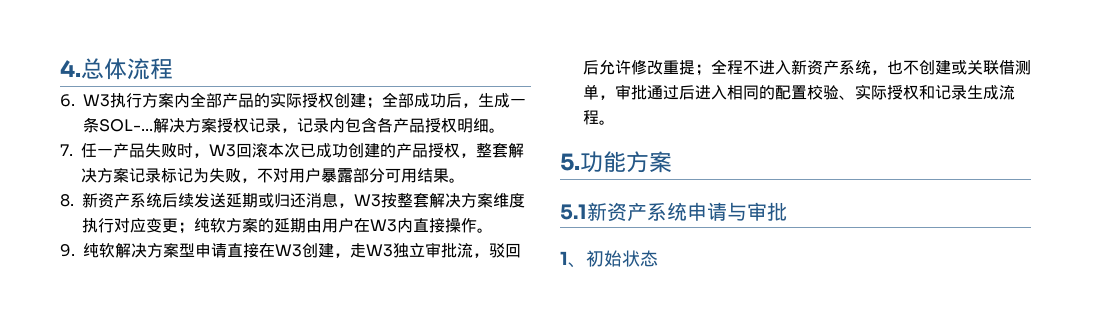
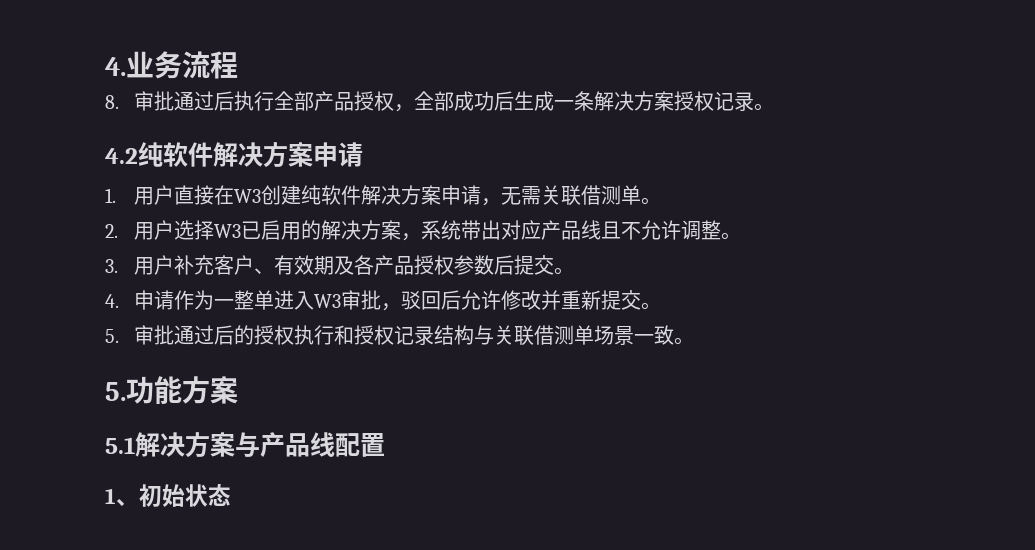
[60,58,127,80] 4.总体 -> [105,51,182,79] 4.业务
[60,92,382,109] 6. W3执行方案内全部产品的实际授权创建； -> [105,91,414,112] 8.审批通过后执行全部产品授权，
[462,103,478,108] ， -> (514, 101) none
[99,119,153,132] SOL-... -> (594, 101) none
[281,117,505,133] [60,142,524,158] [81,168,465,183] [60,192,525,208] [82,217,493,234] [60,242,521,258] [583,59,1031,76] [583,84,1015,100] [583,110,599,125] ，记录内包含各产品授权明细。 // 7.任一产品失败时，W3回滚本次已成功创建的产品授权，整套解决方案记录标记为失败，不对用户暴露部分可用结果。 // 8.新资产系统后续发送延期或归还消息，W3按整套解决方案维度执行对应变更；纯软方案的延期由用户在W3内直接操作。 // 9.纯软解决方案型申请直接在W3创建，走W3独立审批流，驳回后允许修改重提；全程不进入新资产系统，也不创建或关联借测单，审批通过后进入相同的配置校验、实际授权和记录生成流程 -> [753,103,774,111] [105,142,363,168] [105,185,661,206] [105,220,741,241] [105,255,574,275] [105,290,661,311] [105,325,674,346] 。 // 4.2纯软件解决方案申请 // 1.用户直接在W3创建纯软件解决方案申请，无需关联借测单。 // 2.用户选择W3已启用的解决方案，系统带出对应产品线且不允许调整。 // 3.用户补充客户、有效期及各产品授权参数后提交。 // 4.申请作为一整单进入W3审批，驳回后允许修改并重新提交。 // 5.审批通过后的授权执行和授权记录结构与关联借测单场景一致
[587,202,787,222] 新资产系统申请与审批 -> [135,432,385,458] 解决方案与产品线配置

